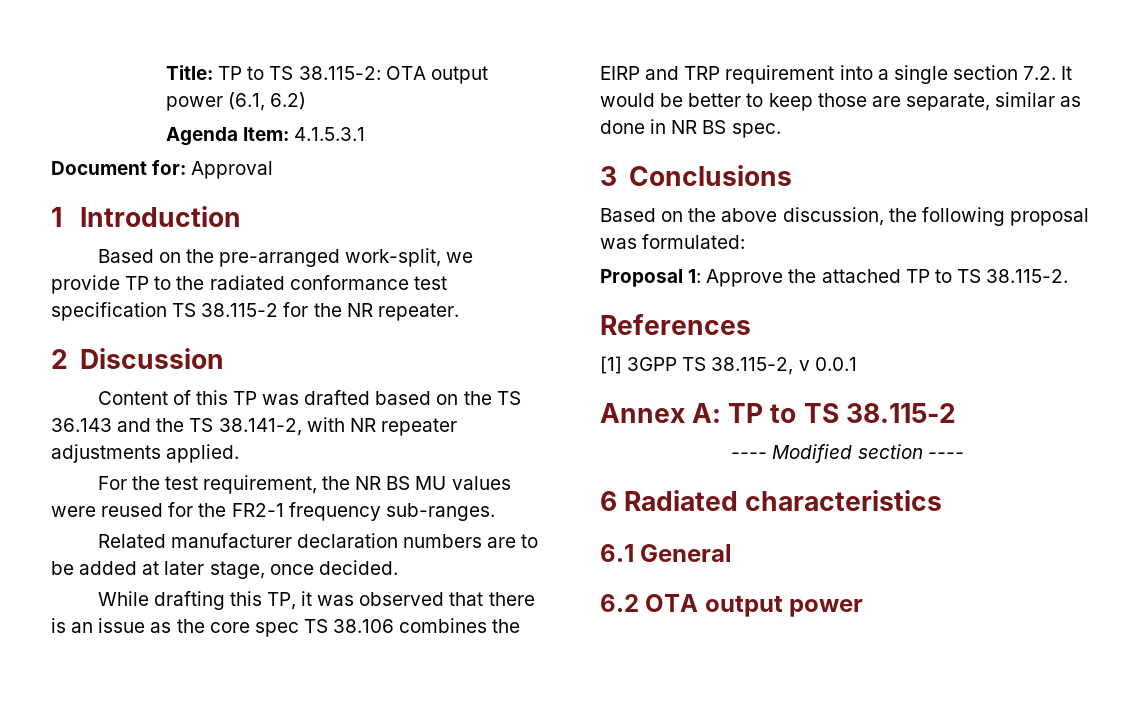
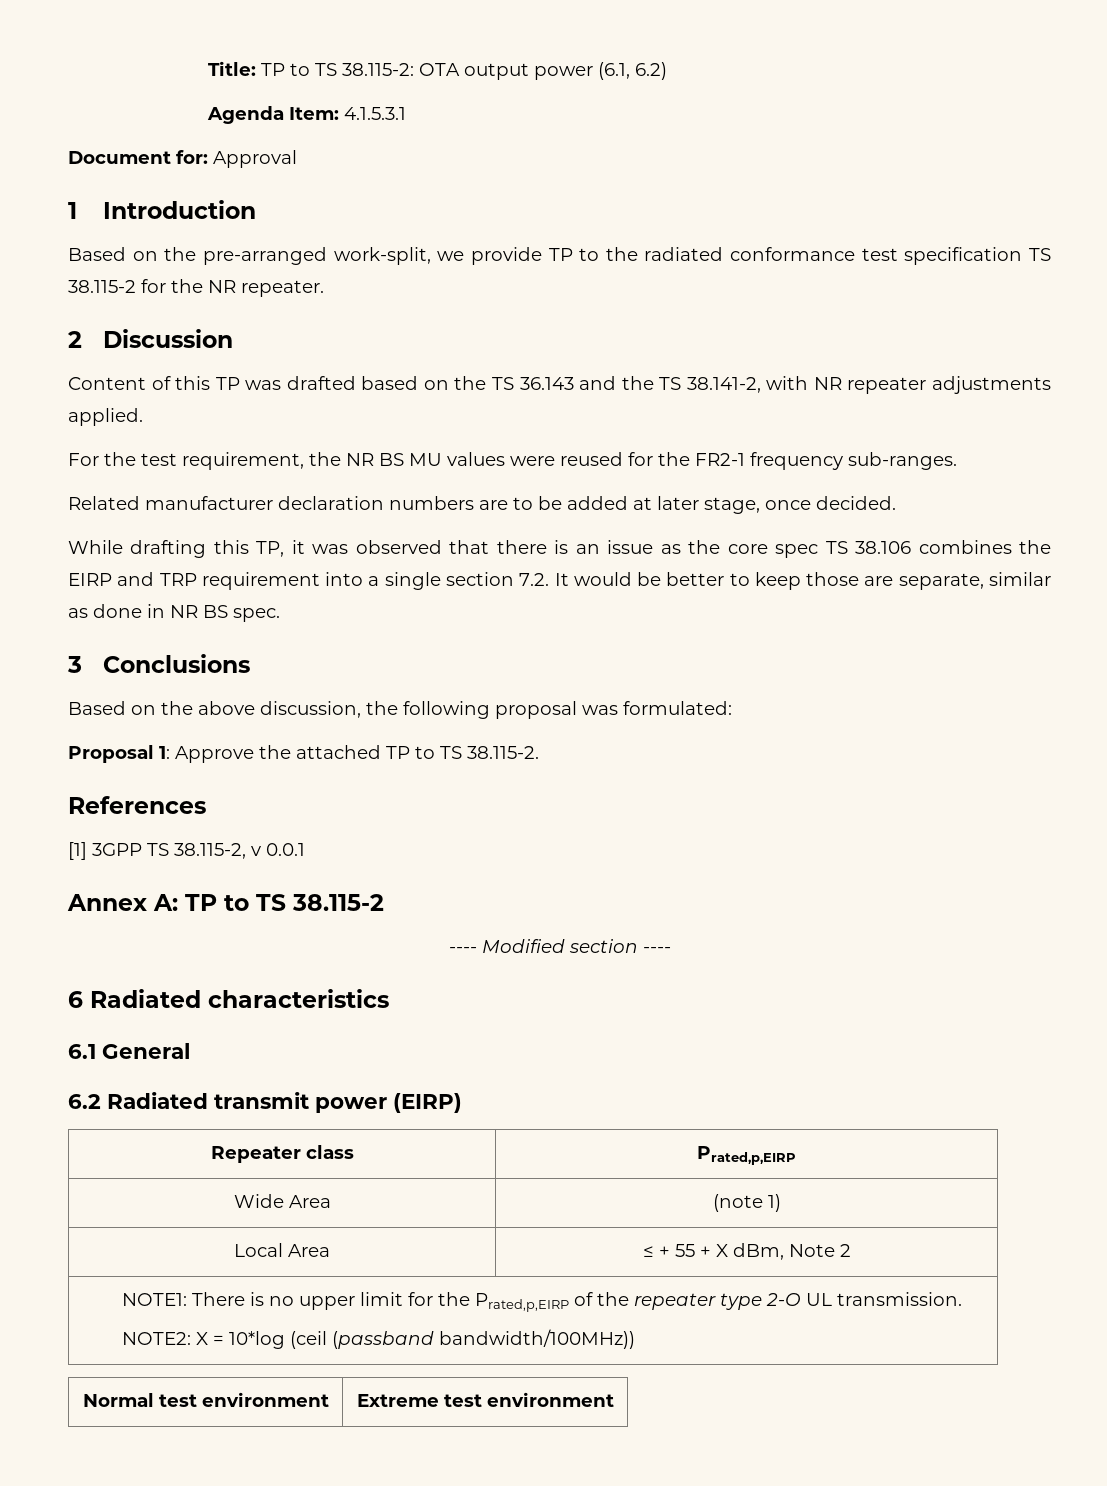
[645,594,864,617] OTA output power -> [107,1092,462,1113] [210,1145,354,1163] [696,1146,796,1165] [233,1194,331,1208] [712,1194,781,1212] [234,1243,330,1257] [642,1243,851,1260] [122,1292,963,1312] [122,1329,636,1349] [82,1392,329,1407] [356,1392,614,1407] Radiated transmit power (EIRP) // Repeater class | Prated,p,EIRP // Wide Area | (note 1) // Local Area | ≤ + 55 + X dBm, Note 2 // NOTE1: There is no upper limit for the Prated,p,EIRP of the repeater type 2-O UL transmission. // NOTE2: X = 10*log (ceil (passband bandwidth/100MHz)) // Normal test environment | Extreme test environment

